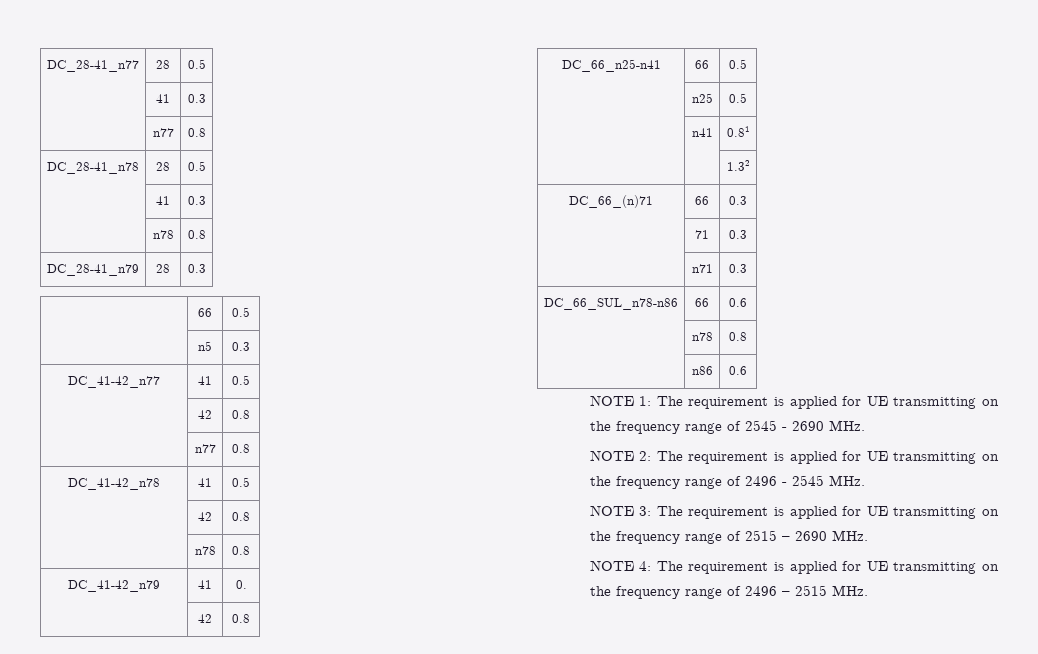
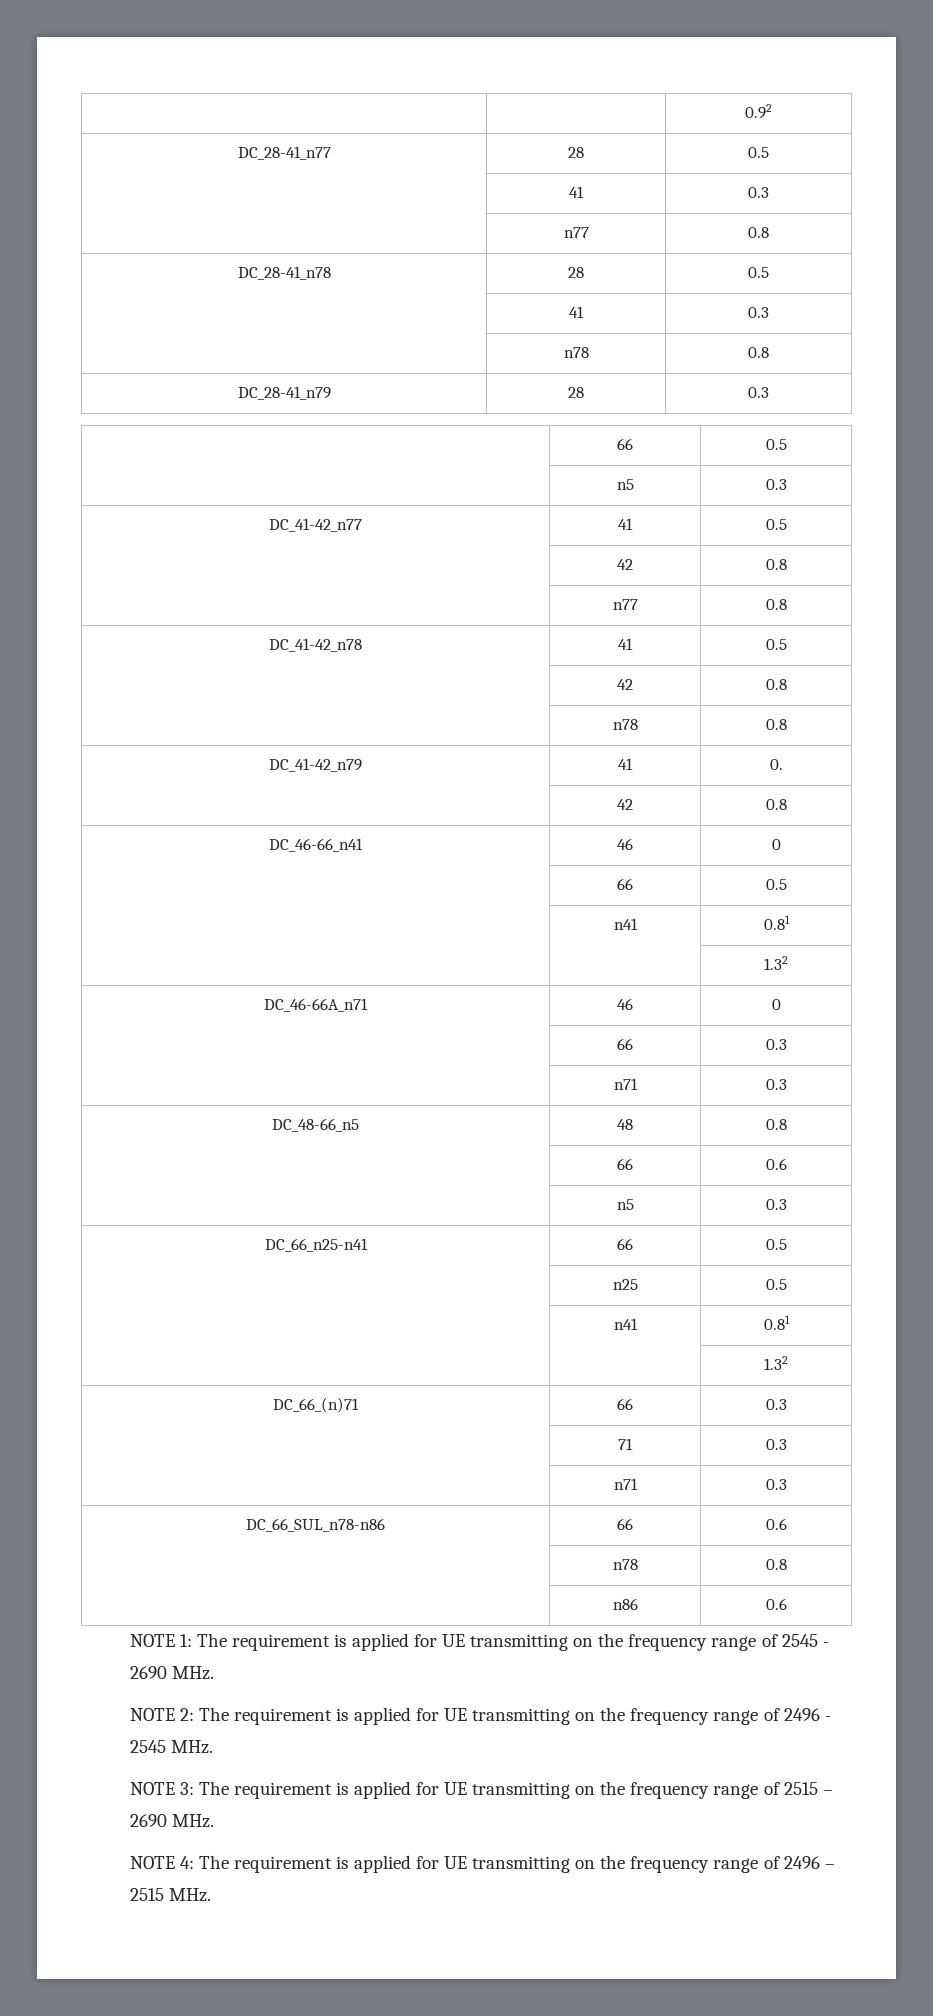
(47, 66) none -> [745,104,773,119] | | 0.92 //
(250, 618) none -> [269,838,363,852] [617,838,634,850] [771,839,781,850] [617,878,634,890] [765,879,787,890] [613,918,638,930] [763,915,790,930] [764,956,789,970] [264,998,368,1012] [617,998,634,1010] [771,999,781,1010] [617,1038,634,1050] [765,1039,787,1050] [613,1078,638,1090] [765,1079,787,1090] [272,1118,359,1132] [617,1119,634,1130] [765,1119,787,1130] [617,1158,634,1170] [765,1158,787,1170] [616,1199,634,1210] [765,1199,787,1210] // DC_46-66_n41 | 46 | 0 // | 66 | 0.5 // | n41 | 0.81 // | | 1.32 // DC_46-66A_n71 | 46 | 0 // | 66 | 0.3 // | n71 | 0.3 // DC_48-66_n5 | 48 | 0.8 // | 66 | 0.6 // | n5 | 0.3

